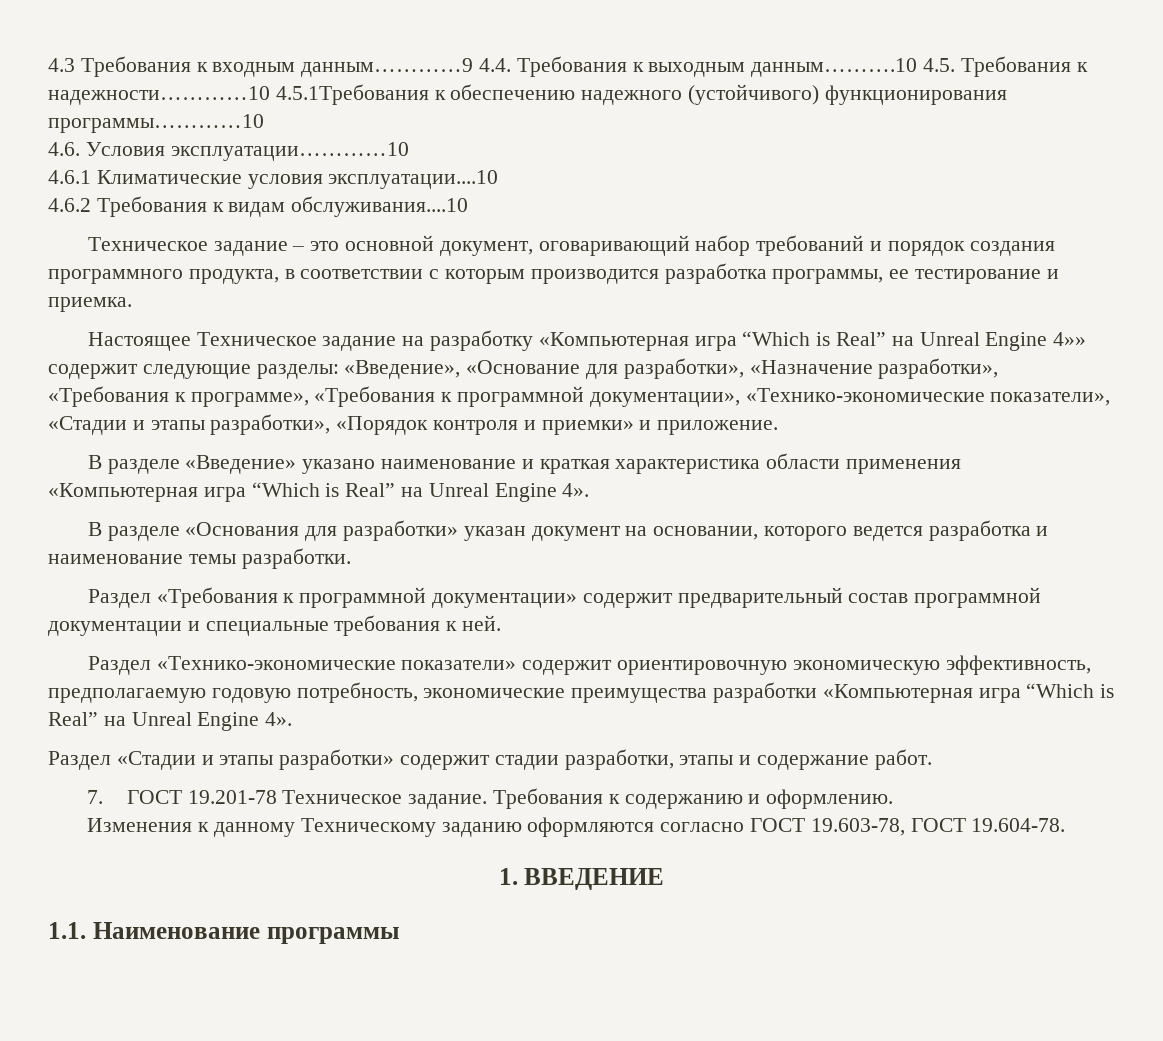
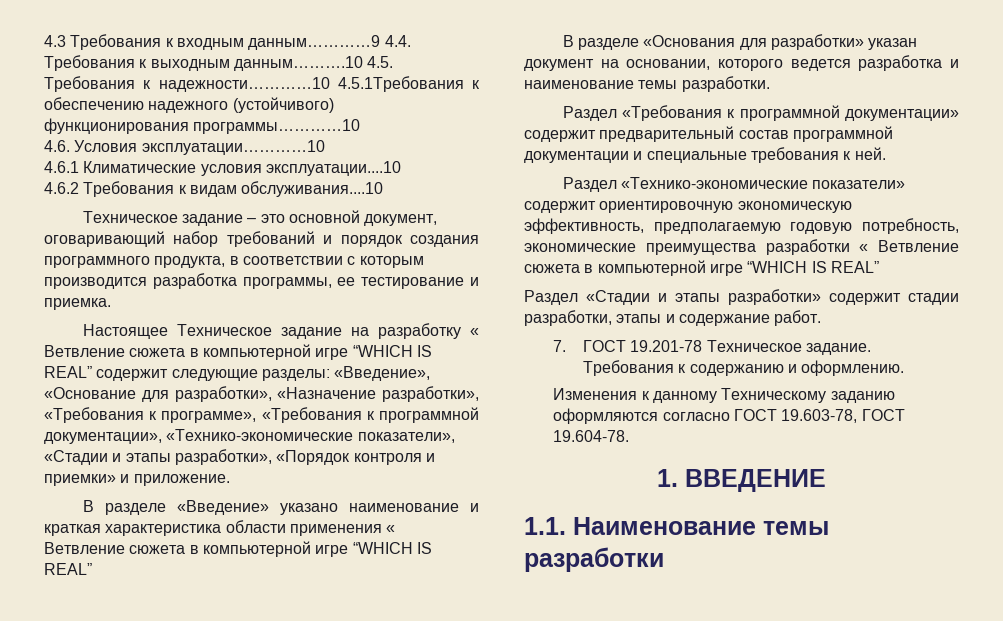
[538,331,1087,351] «Компьютерная игра “Which is Real” на Unreal Engine 4»» -> [470,328,480,336] [44,344,432,360] [44,366,92,378] « Ветвление сюжета в компьютерной игре “WHICH IS REAL”
[48,482,590,502] «Компьютерная игра “Which is Real” на Unreal Engine 4». -> [386,525,396,533] [44,541,432,557] [44,563,92,575] « Ветвление сюжета в компьютерной игре “WHICH IS REAL”
[822,683,1115,703] [48,712,293,731] «Компьютерная игра “Which is Real” на Unreal Engine 4». -> [859,240,959,252] [524,260,879,276] « Ветвление сюжета в компьютерной игре “WHICH IS REAL”
[266,927,400,944] программы -> [763,521,829,535] [524,547,664,572] темы разработки

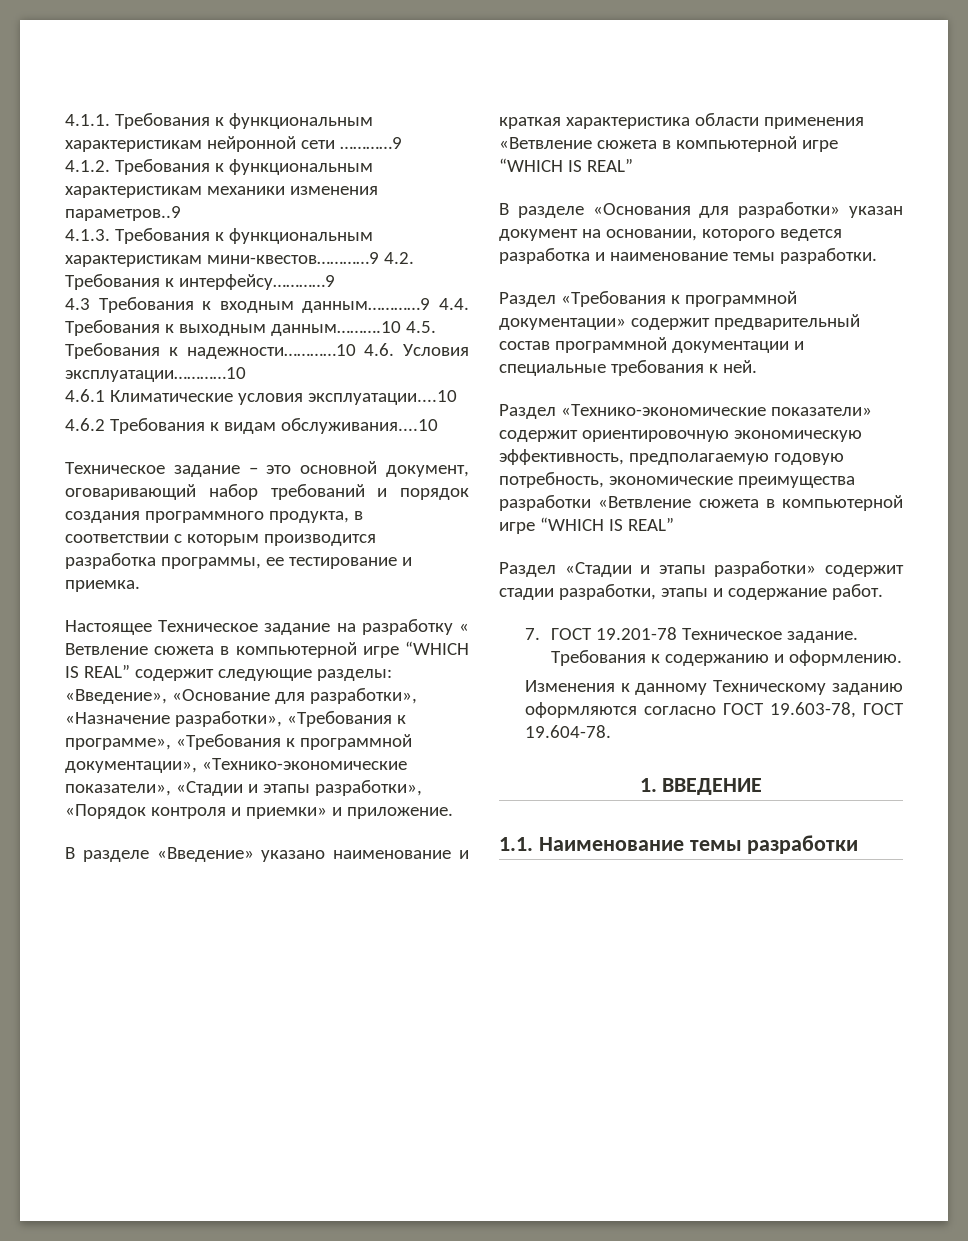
(44, 41) none -> [65,113,373,129] [65,136,402,152] [65,159,373,175] [65,186,378,198] [65,206,181,221] [65,228,373,244] [65,252,414,267] [65,274,335,290] 4.1.1. Требования к функциональным характеристикам нейронной сети …………9 // 4.1.2. Требования к функциональным характеристикам механики изменения параметров..9 // 4.1.3. Требования к функциональным характеристикам мини-квестов…………9 4.2. Требования к интерфейсу…………9 //
[337,76,480,92] [44,97,334,113] [44,118,361,134] 4.5.1Требования к обеспечению надежного (устойчивого) функционирования программы…………10 // -> (356, 351) none
[386,525,396,533] [44,542,125,554] « Ветвление -> [499,137,592,149] «Ветвление
[859,240,959,252] « Ветвление -> [598,496,692,508] «Ветвление

